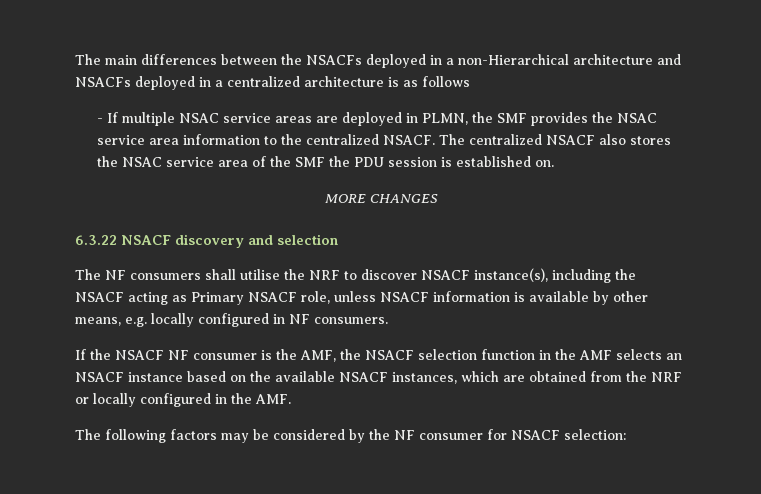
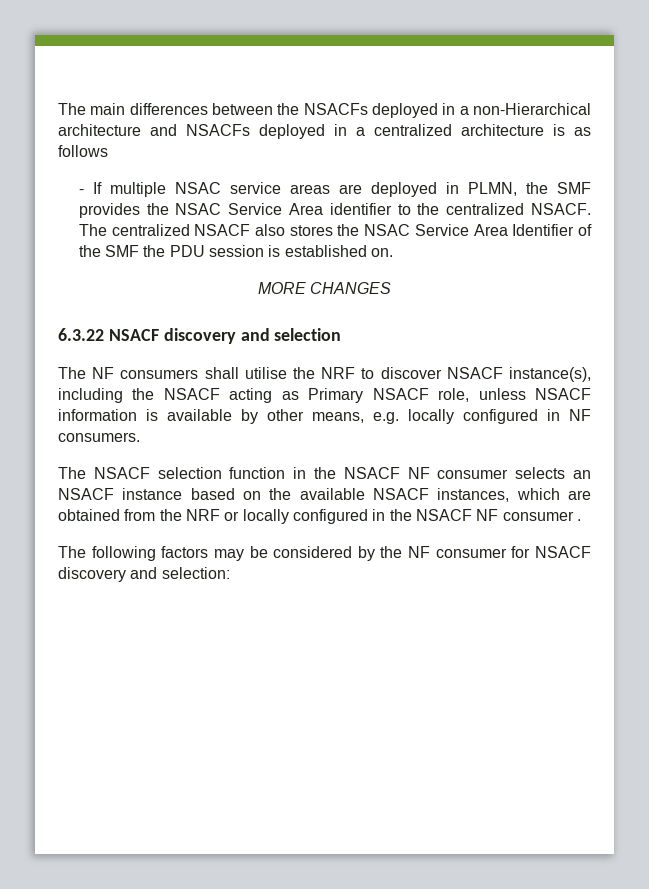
[97,134,261,145] service area information -> [228,203,392,215] Service Area identifier
[166,157,249,167] service area -> [414,224,575,236] Service Area Identifier
[75,349,361,362] If the NSACF NF consumer is the AMF, the -> [58,467,86,479] The
[579,350,612,360] AMF -> [343,467,509,479] NSACF NF consumer
[255,394,291,404] AMF. -> [415,509,581,521] NSACF NF consumer .
(560, 435) none -> [58,567,158,582] discovery and

